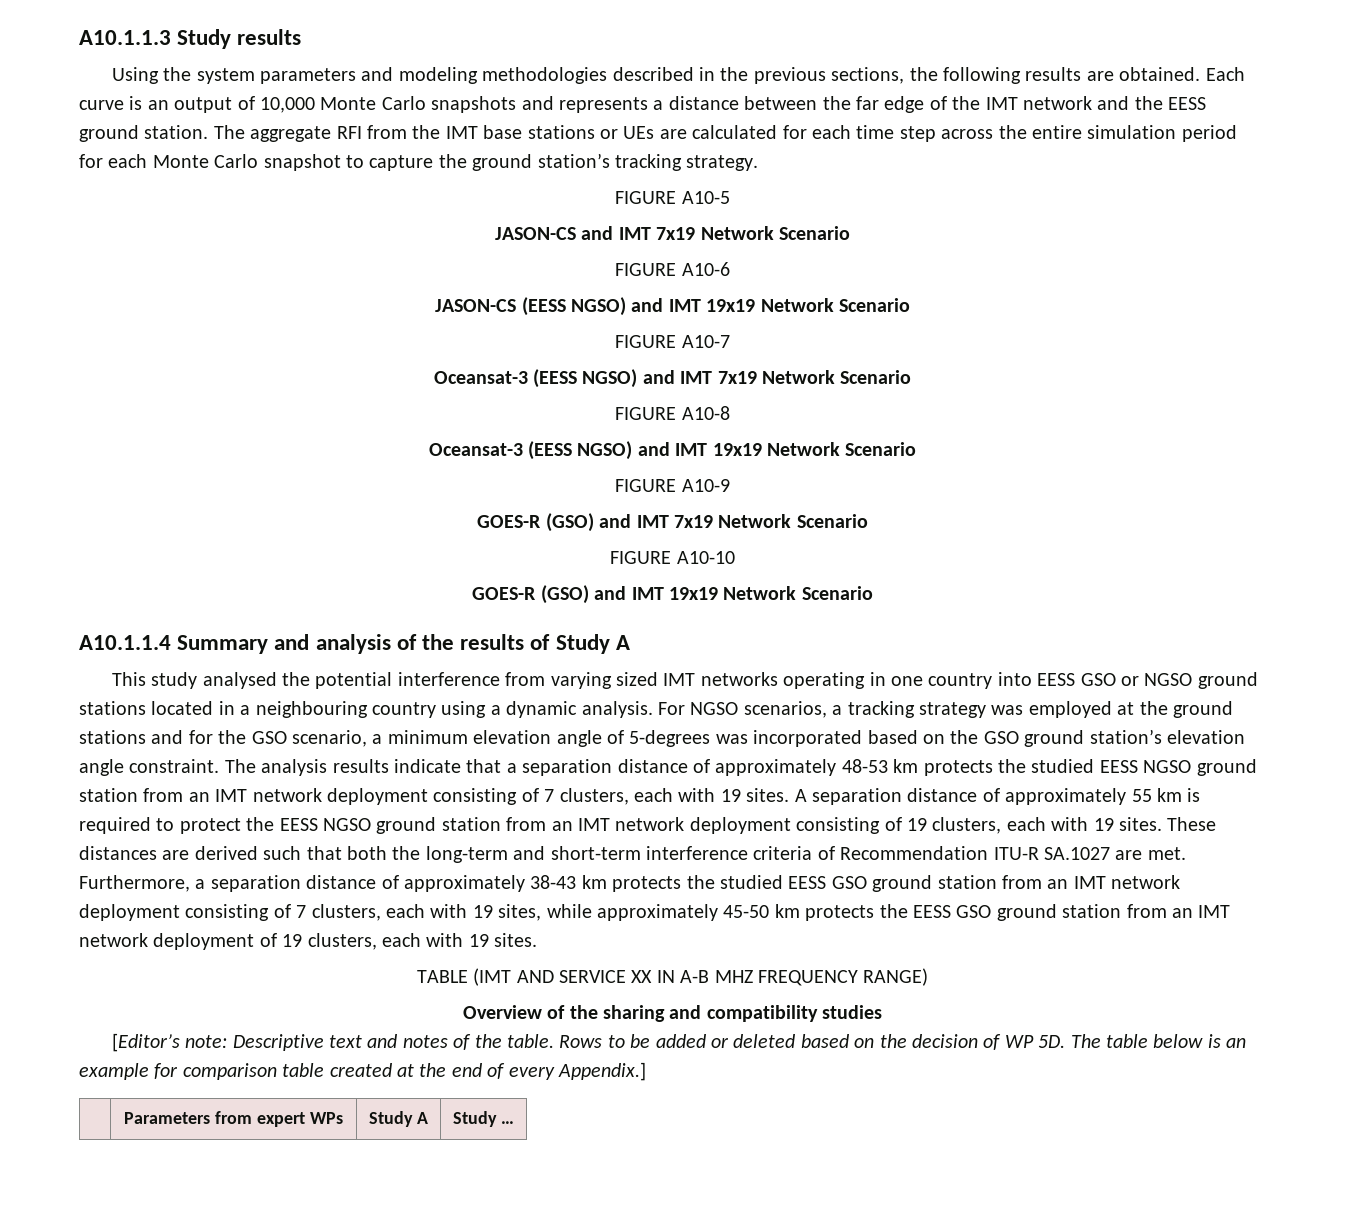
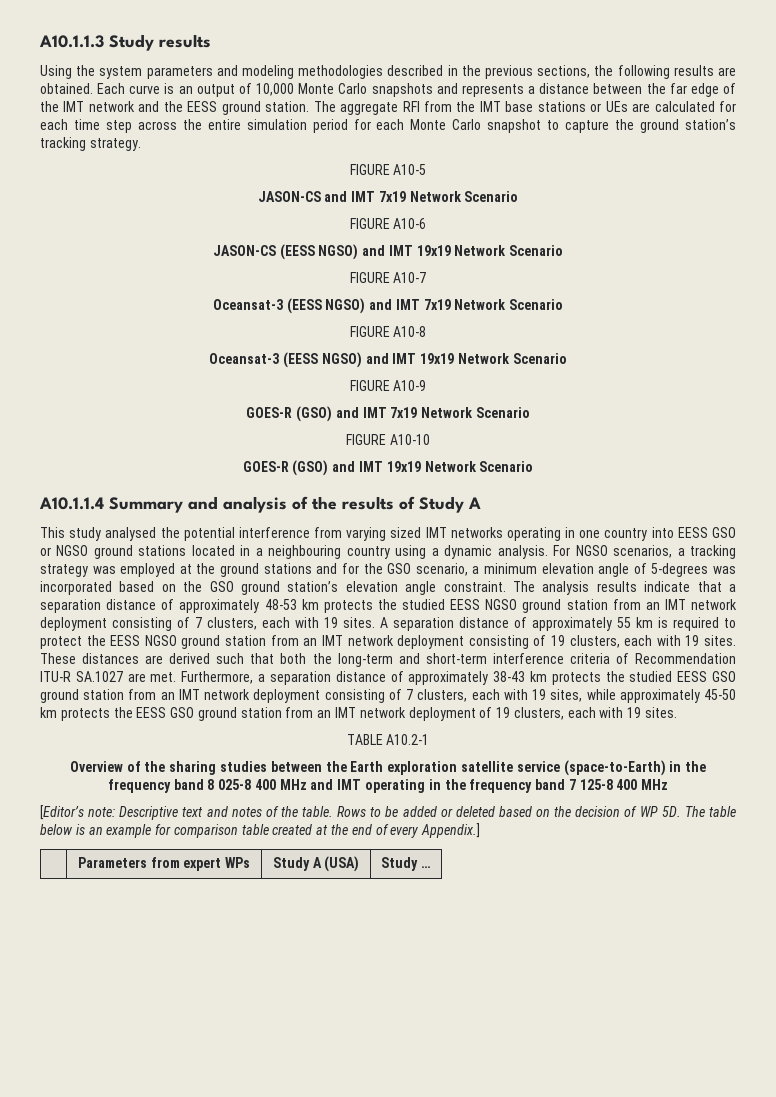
[473,968,929,986] [462,1005,883,1022] (IMT AND SERVICE XX IN A-B MHZ FREQUENCY RANGE) // Overview of the sharing and compatibility studies -> [386,734,430,745] [69,760,707,776] [107,779,669,793] A10.2-1 // Overview of the sharing studies between the Earth exploration satellite service (space-to-Earth) in the frequency band 8 025-8 400 MHz and IMT operating in the frequency band 7 125-8 400 MHz
(429, 1118) none -> [324,856,360,872] (USA)

